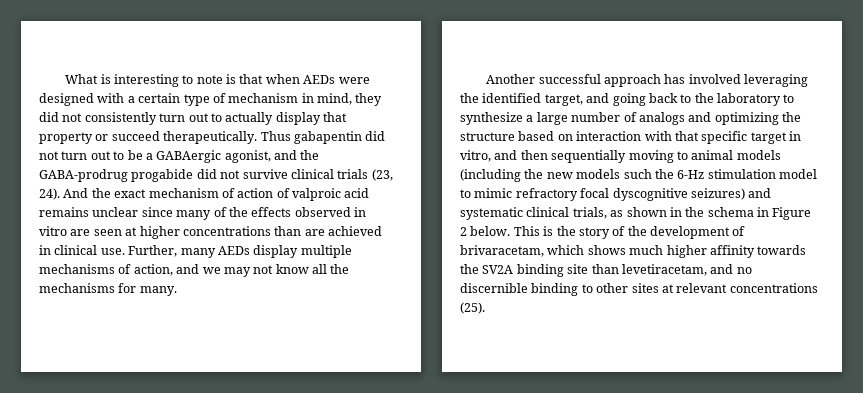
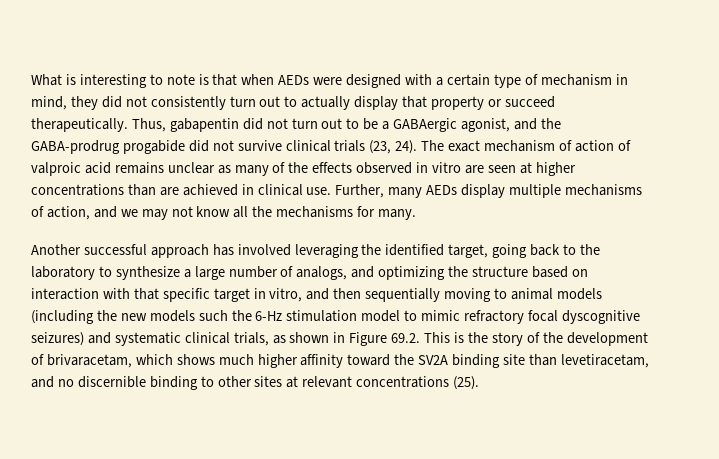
[260,131,291,141] Thus -> [131,118,166,132] Thus,
[63,188,111,198] And the -> [421,140,445,151] The
[141,207,173,217] since -> [217,165,231,174] as
[586,93,610,103] and -> (489, 251) none
[638,112,685,125] analogs -> [296,266,348,280] analogs,
[685,207,812,220] [460,226,511,236] the schema in Figure 2 below. -> [349,332,421,346] Figure 69.2.
[757,245,807,255] towards -> [347,354,391,366] toward

